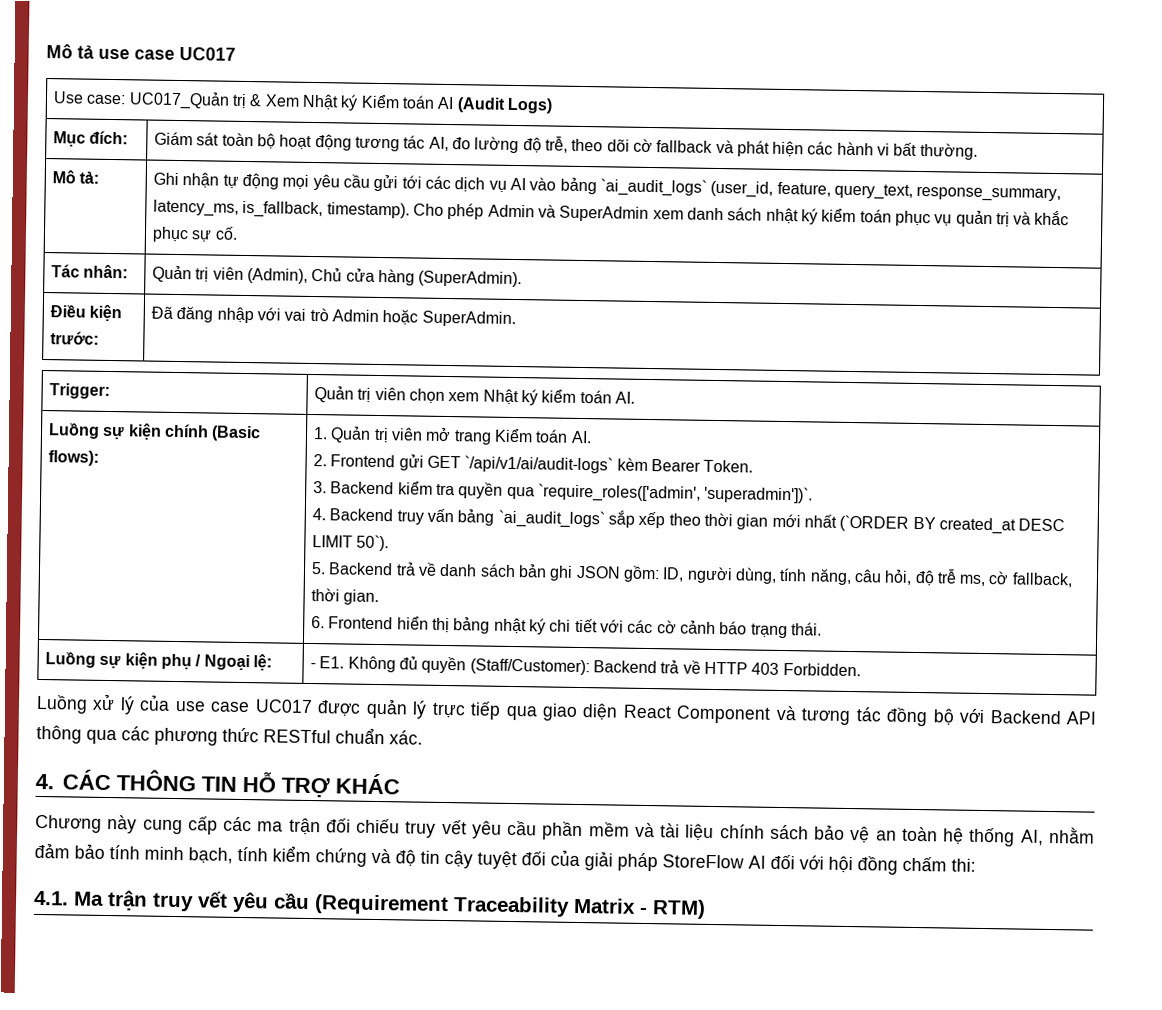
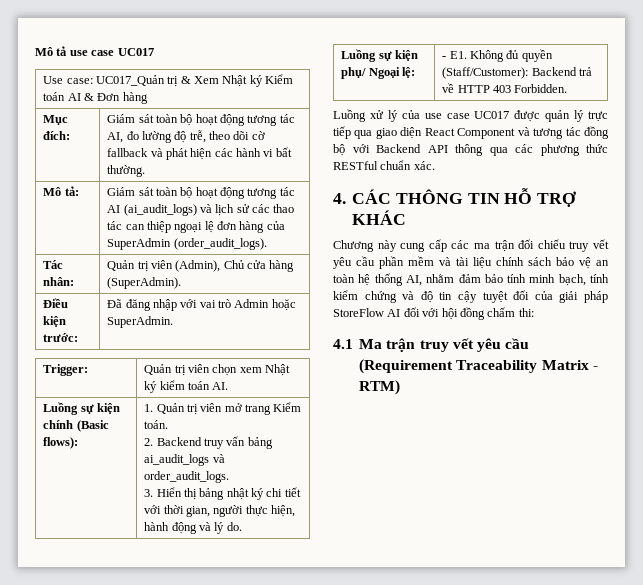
[456,97,553,114] (Audit Logs) -> [83,92,148,104] & Đơn hàng
[153,172,1062,203] [153,199,1070,228] [152,226,238,243] Ghi nhận tự động mọi yêu cầu gửi tới các dịch vụ AI vào bảng `ai_audit_logs` (user_id, feature, query_text, response_summary, latency_ms, is_fallback, timestamp). Cho phép Admin và SuperAdmin xem danh sách nhật ký kiểm toán phục vụ quản trị và khắc phục sự cố. -> [107,187,295,199] [107,204,295,216] [107,221,285,233] [107,238,267,250] Giám sát toàn bộ hoạt động tương tác AI (ai_audit_logs) và lịch sử các thao tác can thiệp ngoại lệ đơn hàng của SuperAdmin (order_audit_logs).
[535,429,592,444] toán AI. -> [144,420,169,429] toán.
[330,454,754,474] [313,481,814,504] [312,508,1066,535] [312,534,390,552] [311,562,1073,588] [311,588,380,606] [311,616,429,630] Frontend gửi GET `/api/v1/ai/audit-logs` kèm Bearer Token. // 3. Backend kiểm tra quyền qua `require_roles(['admin', 'superadmin'])`. // 4. Backend truy vấn bảng `ai_audit_logs` sắp xếp theo thời gian mới nhất (`ORDER BY created_at DESC LIMIT 50`). // 5. Backend trả về danh sách bản ghi JSON gồm: ID, người dùng, tính năng, câu hỏi, độ trễ ms, cờ fallback, thời gian. // 6. Frontend hiển -> [156,436,273,449] [144,454,225,466] [144,471,230,483] [144,487,182,497] Backend truy vấn bảng ai_audit_logs và order_audit_logs. // 3. Hiển
[627,619,822,639] [45,652,202,670] các cờ cảnh báo trạng thái. // Luồng sự kiện phụ / -> [163,505,296,517] [144,522,242,534] [341,49,418,62] [341,67,367,79] thời gian, người thực hiện, hành động và lý do. // Luồng sự kiện phụ/
[34,890,69,906] 4.1. -> [333,339,353,349] 4.1

